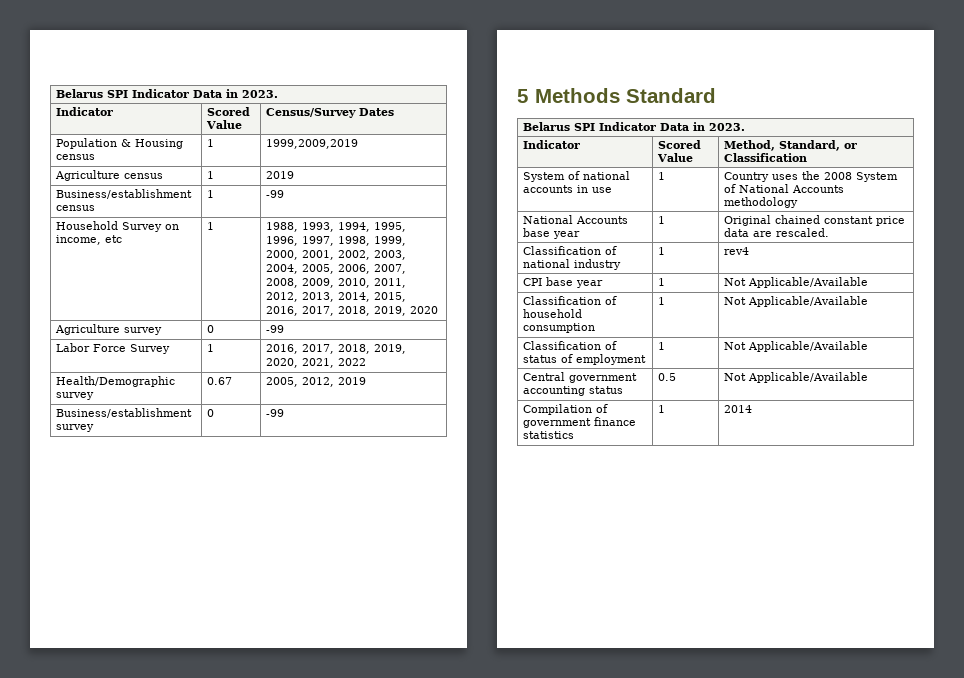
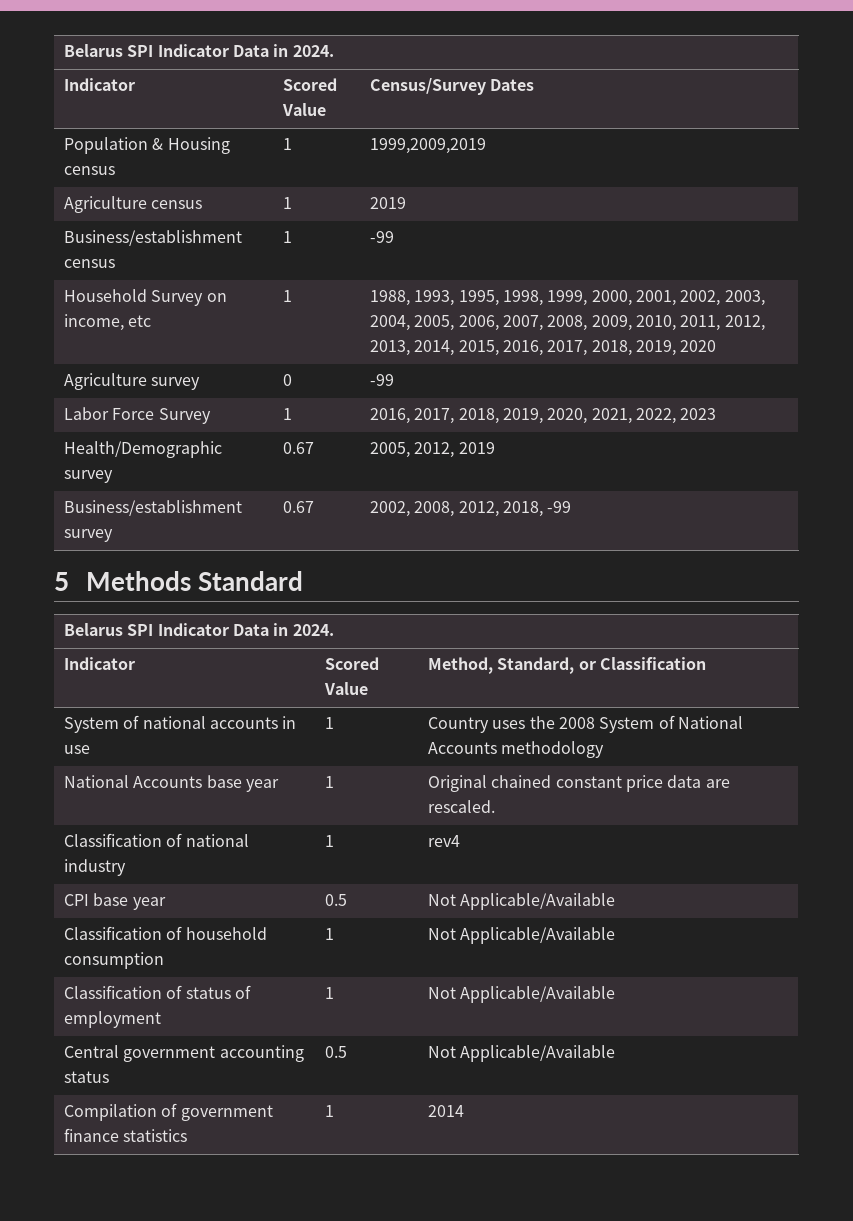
[56,89,279,98] Belarus SPI Indicator Data in 2023. -> [64,44,334,57] Belarus SPI Indicator Data in 2024.
[338,222,407,232] [266,236,335,246] 1994, 1995, 1996, 1997, -> [458,290,499,306] 1995,
[338,358,367,366] 2022 -> [636,408,717,424] 2022, 2023
[207,409,215,417] 0 | -> [283,501,315,513] [370,501,544,517] 0.67 | 2002, 2008, 2012, 2018,
[709,123,746,131] 2023. -> [292,624,334,636] 2024.
[658,278,666,286] 1 -> [325,894,348,906] 0.5

